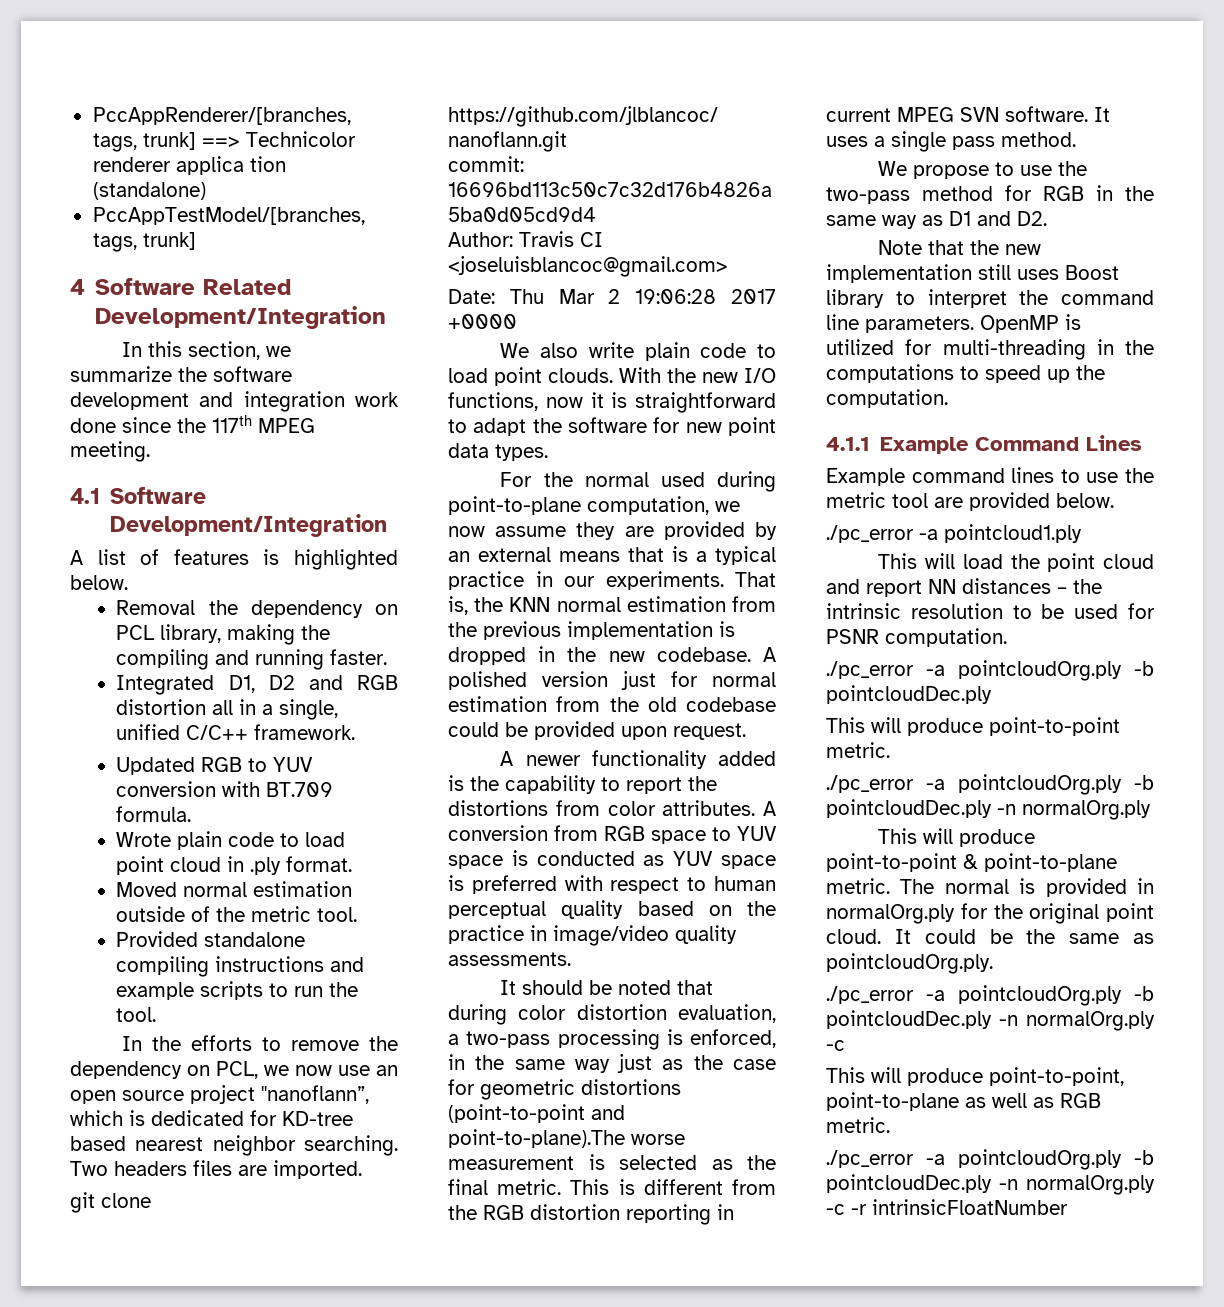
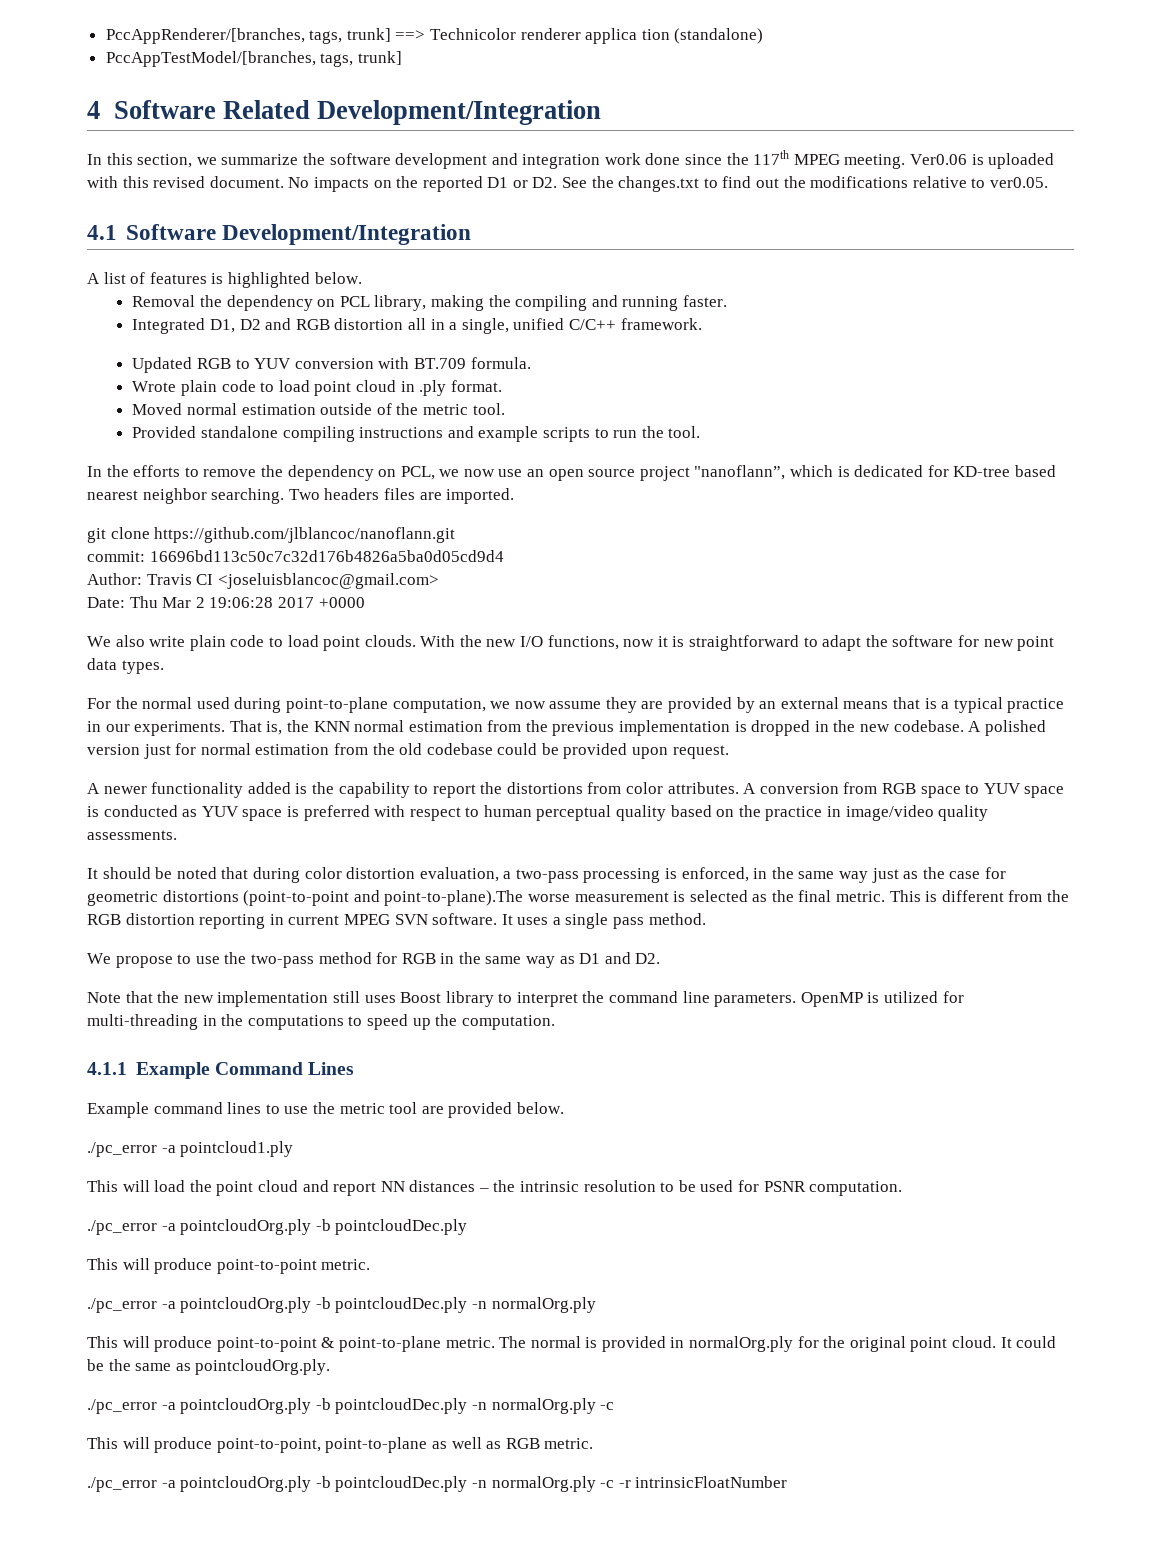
(150, 451) none -> [910,153,1055,169] [87,176,1048,192] Ver0.06 is uploaded with this revised document. No impacts on the reported D1 or D2. See the changes.txt to find out the modifications relative to ver0.05.

